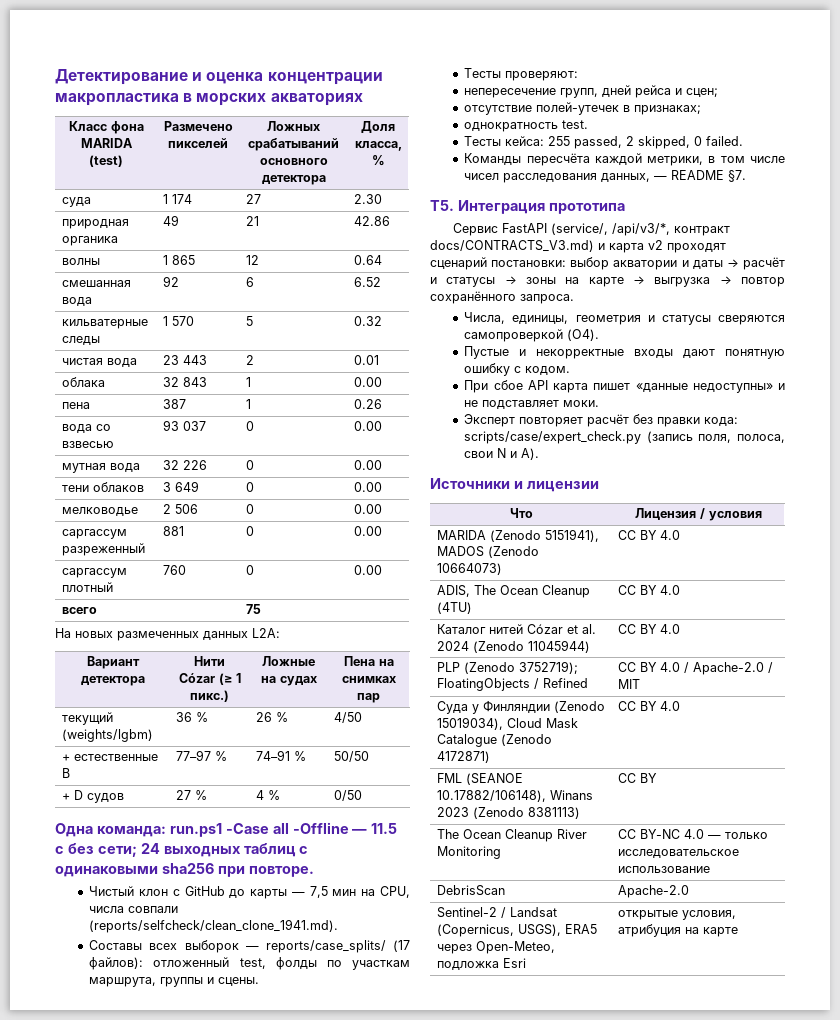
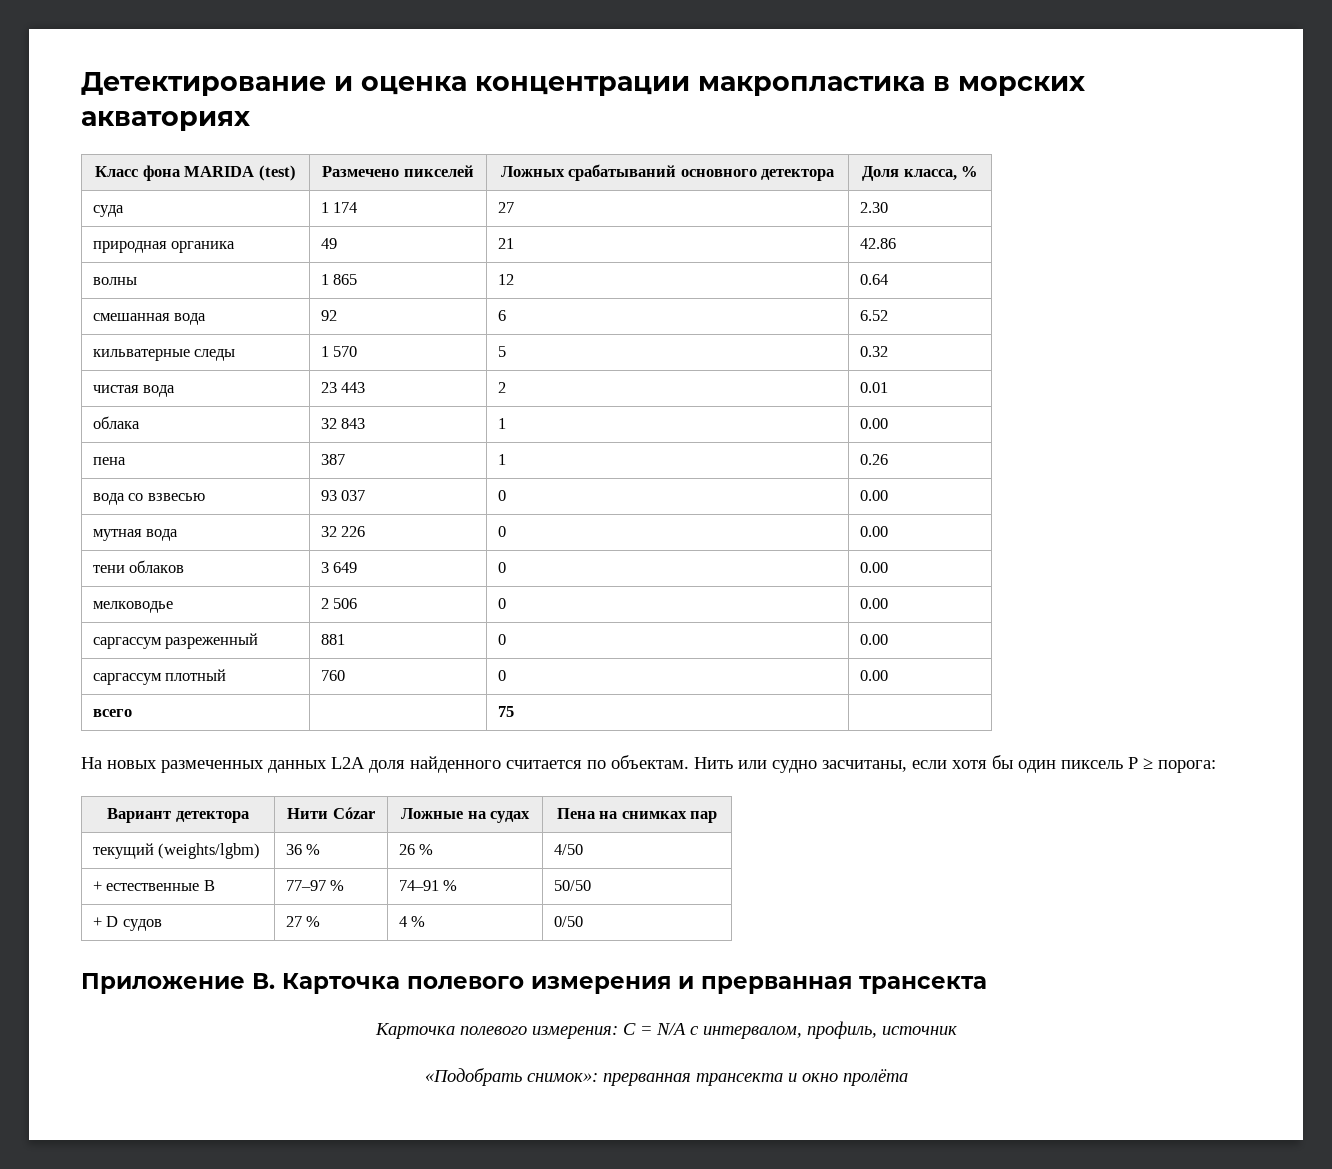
[252,628,280,638] L2A: -> [331,755,1216,773] L2A доля найденного считается по объектам. Нить или судно засчитаны, если хотя бы один пиксель P ≥ порога:
[218,673,241,685] [190,690,229,702] (≥ 1 пикс.) -> (375, 813) none
[55,822,398,837] [55,843,309,857] [55,863,314,877] [89,886,411,899] [89,906,179,913] [89,919,339,933] [89,940,410,953] [89,957,410,970] [89,977,260,987] [464,68,579,81] [464,85,719,98] [464,102,702,115] [464,120,589,132] [464,136,744,149] [464,153,785,166] [464,170,747,183] [430,200,625,214] [453,223,731,236] [430,240,726,253] [430,257,785,270] [430,276,785,287] [430,291,574,304] [464,312,785,325] [464,329,600,342] [464,346,785,359] [464,363,571,376] [464,380,785,393] [464,400,600,409] [464,414,739,427] [464,431,785,444] [464,448,540,460] [430,478,599,492] [509,508,533,518] [634,508,762,521] [436,529,599,542] [436,546,539,558] [436,563,502,575] [617,530,680,540] [436,585,590,598] [436,602,472,614] [617,585,680,595] [436,624,596,634] [436,640,590,653] [617,624,680,634] [436,661,578,674] [436,678,588,691] [617,662,773,675] [617,679,640,689] [436,701,605,714] [436,717,578,730] [436,734,552,747] [436,751,490,763] [617,701,680,711] [436,773,523,785] [436,790,593,802] [436,807,580,819] [617,773,657,783] [436,829,587,842] [436,846,501,859] [617,829,768,839] [617,849,739,858] [617,866,710,873] [436,885,505,896] [617,885,689,898] [436,907,557,918] [436,924,597,937] [436,941,555,954] [436,958,526,970] [617,910,736,920] [617,924,738,937] Одна команда: run.ps1 -Case all -Offline — 11.5 с без сети; 24 выходных таблиц с одинаковыми sha256 при повторе. // Чистый клон с GitHub до карты — 7,5 мин на CPU, числа совпали (reports/selfcheck/clean_clone_1941.md). // Составы всех выборок — reports/case_splits/ (17 файлов): отложенный test, фолды по участкам маршрута, группы и сцены. // Тесты проверяют: // непересечение групп, дней рейса и сцен; // отсутствие полей-утечек в признаках; // однократность test. // Тесты кейса: 255 passed, 2 skipped, 0 failed. // Команды пересчёта каждой метрики, в том числе чисел расследования данных, — README §7. // Т5. Интеграция прототипа // Сервис FastAPI (service/, /api/v3/*, контракт docs/CONTRACTS_V3.md) и карта v2 проходят сценарий постановки: выбор акватории и даты → расчёт и статусы → зоны на карте → выгрузка → повтор сохранённого запроса. // Числа, единицы, геометрия и статусы сверяются самопроверкой (О4). // Пустые и некорректные входы дают понятную ошибку с кодом. // При сбое API карта пишет «данные недоступны» и не подставляет моки. // Эксперт повторяет расчёт без правки кода: scripts/case/expert_check.py (запись поля, полоса, свои N и A). // Источники и лицензии // Что | Лицензия / условия // MARIDA (Zenodo 5151941), MADOS (Zenodo 10664073) | CC BY 4.0 // ADIS, The Ocean Cleanup (4TU) | CC BY 4.0 // Каталог нитей Cózar et al. 2024 (Zenodo 11045944) | CC BY 4.0 // PLP (Zenodo 3752719); FloatingObjects / Refined | CC BY 4.0 / Apache-2.0 / MIT // Суда у Финляндии (Zenodo 15019034), Cloud Mask Catalogue (Zenodo 4172871) | CC BY 4.0 // FML (SEANOE 10.17882/106148), Winans 2023 (Zenodo 8381113) | CC BY // The Ocean Cleanup River Monitoring | CC BY-NC 4.0 — только исследовательское использование // DebrisScan | Apache-2.0 // Sentinel-2 / Landsat (Copernicus, USGS), ERA5 через Open-Meteo, подложка Esri | открытые условия, атрибуция на карте -> [81,973,987,994] [374,1021,957,1039] [424,1068,908,1086] Приложение В. Карточка полевого измерения и прерванная трансекта // Карточка полевого измерения: C = N/A с интервалом, профиль, источник // «Подобрать снимок»: прерванная трансекта и окно пролёта

